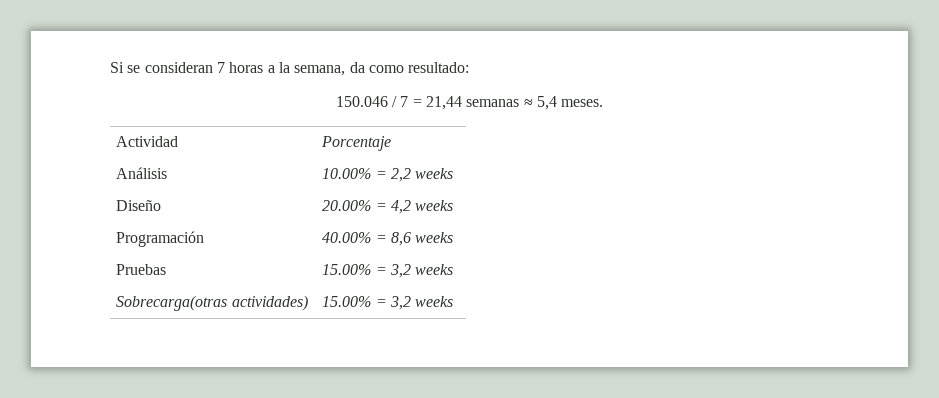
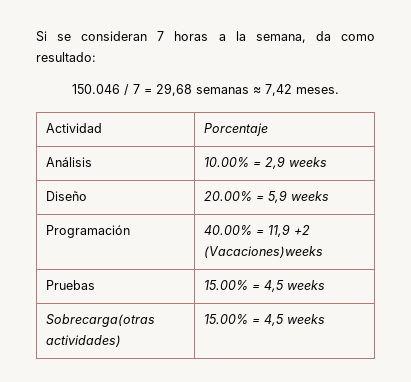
[426,96,462,110] 21,44 -> [156,83,192,96] 29,68
[536,96,557,110] 5,4 -> [265,84,292,96] 7,42
[391,168,412,182] 2,2 -> [264,156,285,169] 2,9
[391,200,412,214] 4,2 -> [267,190,287,203] 5,9
[391,232,454,246] 8,6 weeks -> [267,224,310,237] [203,246,323,258] 11,9 +2 (Vacaciones)weeks
[390,264,412,278] 3,2 -> [263,280,284,292] 4,5
[390,296,412,310] 3,2 -> [263,314,284,326] 4,5

